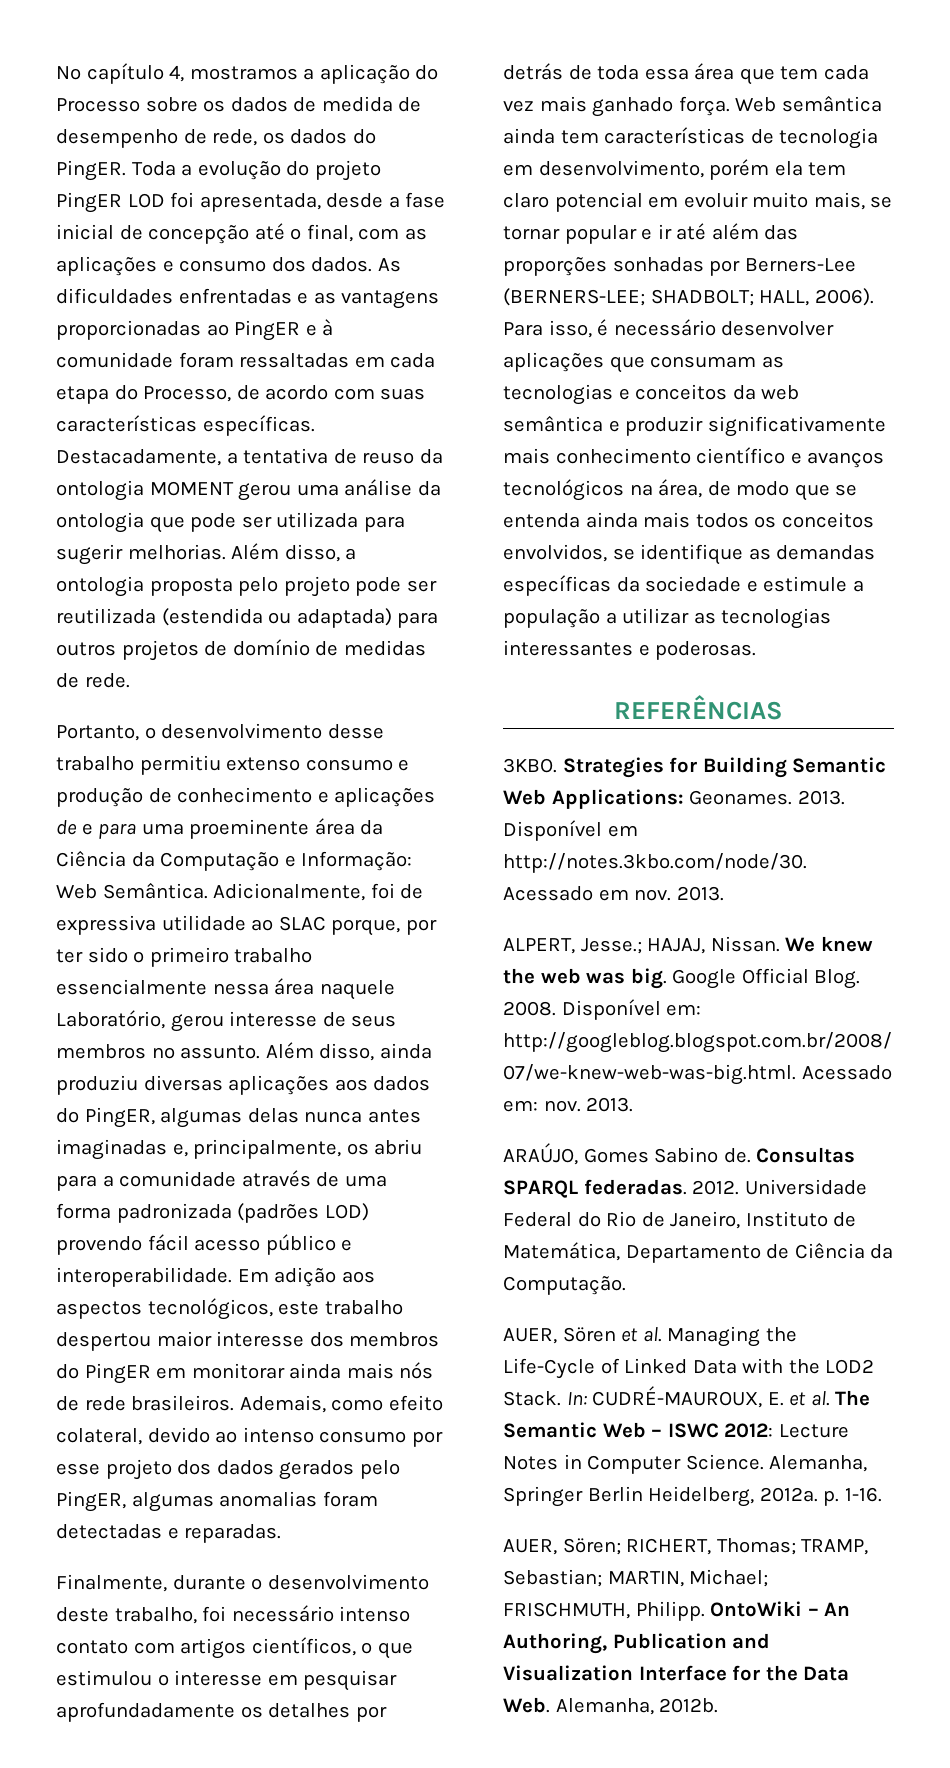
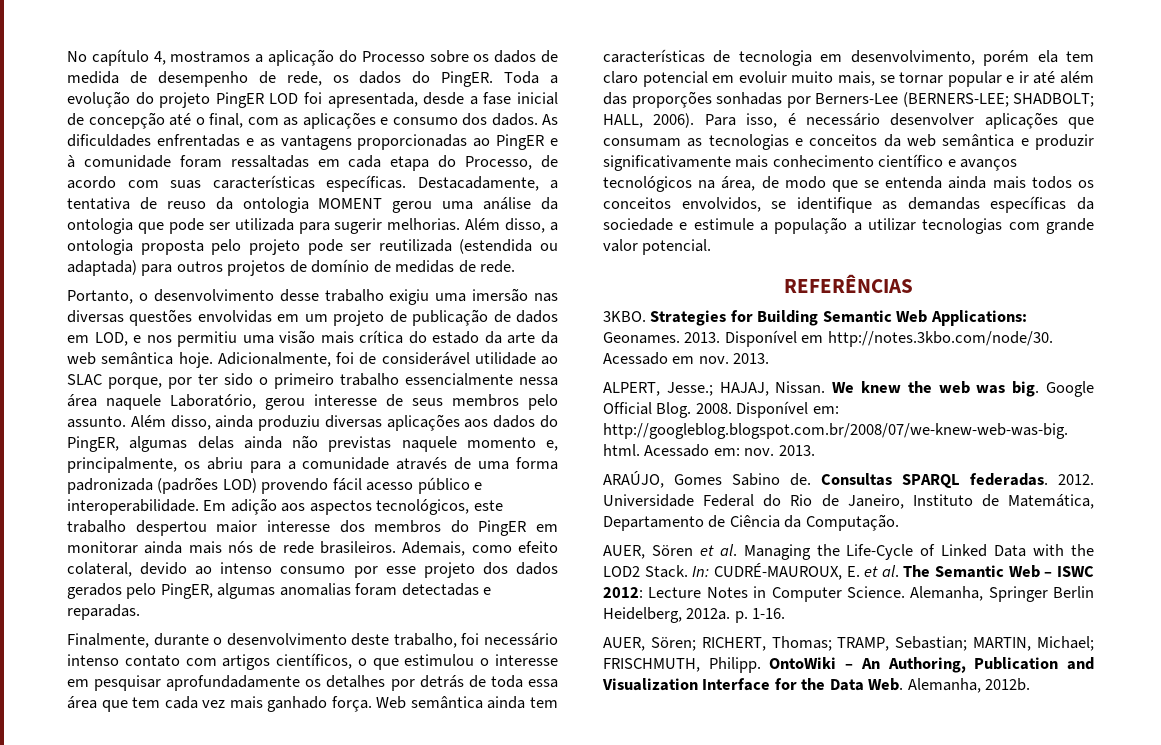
[139,755,410,775] [56,787,436,807] [56,818,384,839] [56,850,413,871] [56,882,208,899] permitiu extenso consumo e produção de conhecimento e aplicações de e para uma proeminente área da Ciência da Computação e Informação: Web Semântica. -> [389,288,558,305] [67,309,559,326] [67,330,559,347] [67,352,213,368] exigiu uma imersão nas diversas questões envolvidas em um projeto de publicação de dados em LOD, e nos permitiu uma visão mais crítica do estado da arte da web semântica hoje.
[56,915,156,935] expressiva -> [381,352,470,365] considerável
[151,1047,175,1059] no -> [528,394,558,410] pelo
[304,1109,421,1123] [56,1139,167,1160] nunca antes imaginadas -> [243,435,536,452] ainda não previstas naquele momento
[693,608,832,629] [503,640,757,660] as tecnologias interessantes e poderosas. -> [922,218,1094,234] [603,239,712,255] tecnologias com grande valor potencial.

